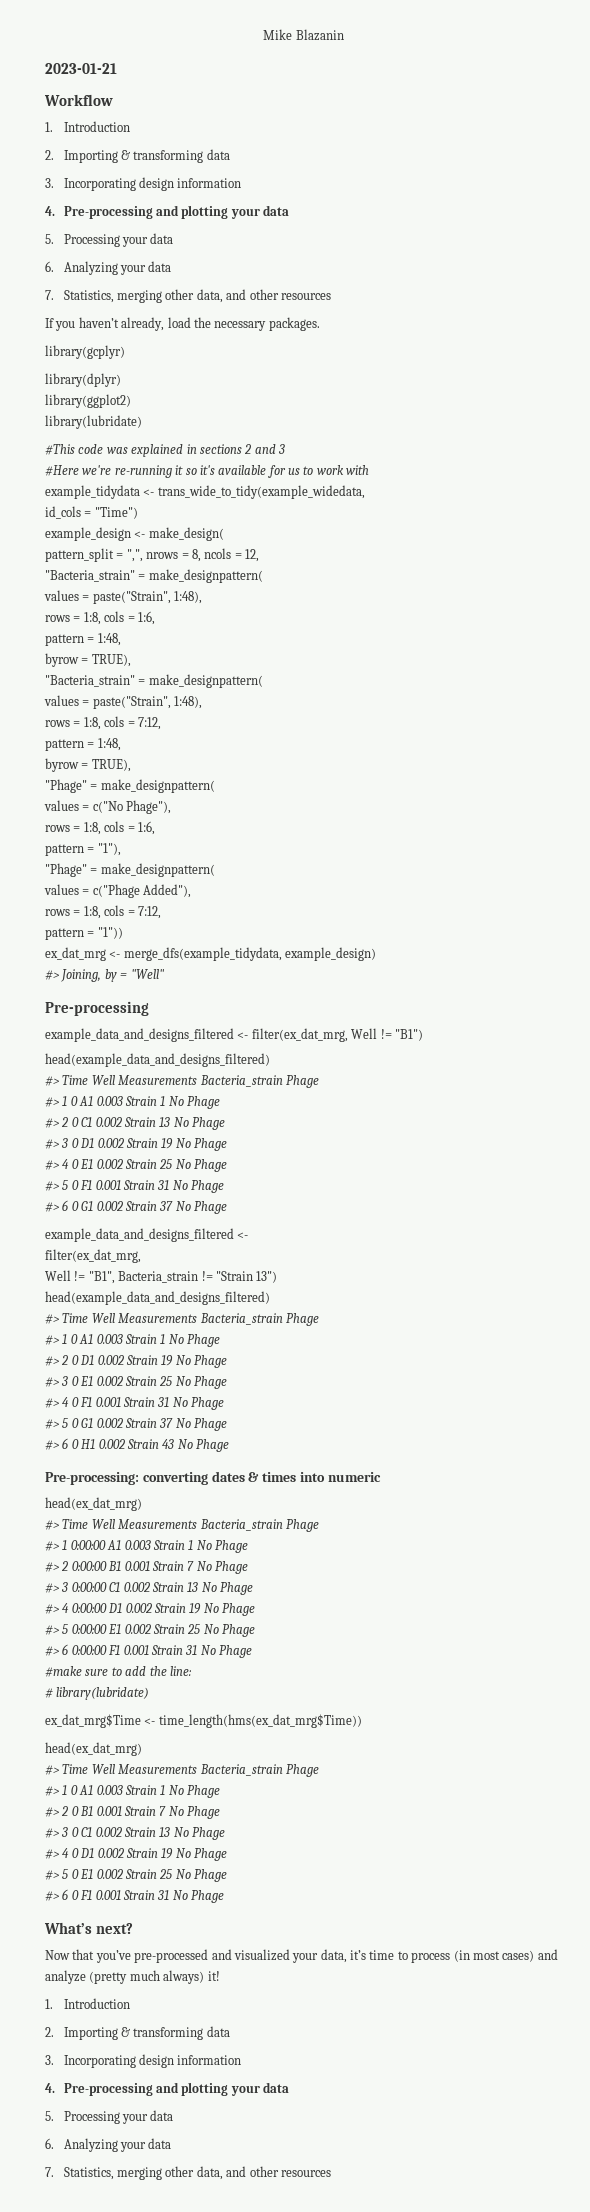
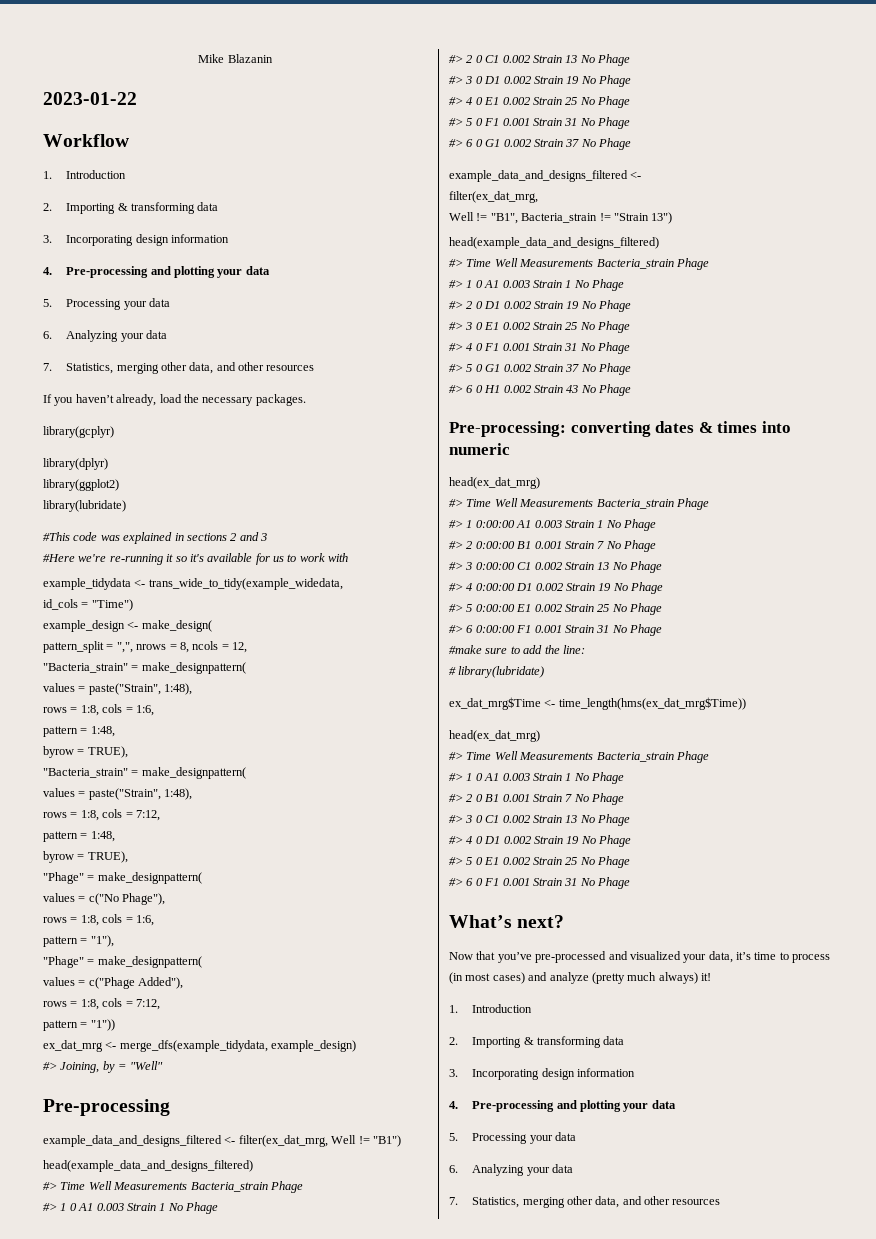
[45,63,117,74] 2023-01-21 -> [43,92,137,105] 2023-01-22

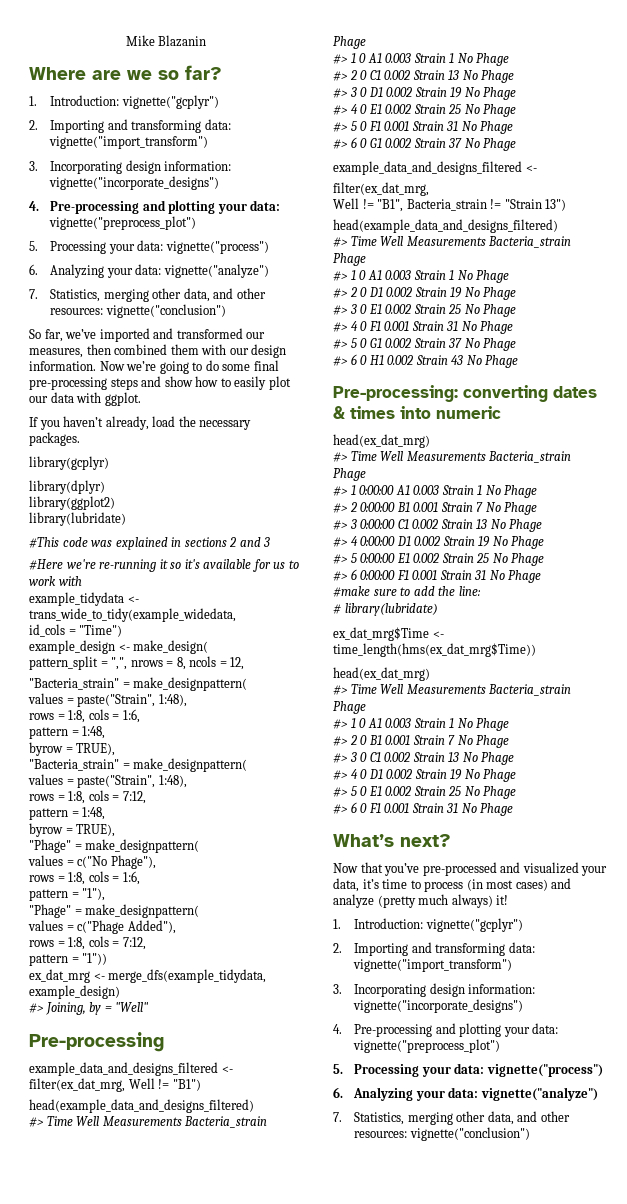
[43,92,137,105] [43,134,129,147] [43,170,127,179] [43,202,219,214] [43,234,229,246] [43,266,270,278] [43,298,170,310] [43,330,167,342] [43,362,315,374] 2023-01-22 // Workflow // 1. Introduction // 2. Importing & transforming data // 3. Incorporating design information // 4. Pre-processing and plotting your data // 5. Processing your data // 6. Analyzing your data // 7. Statistics, merging other data, and other resources -> [29,65,222,80] [29,95,219,109] [29,119,231,133] [49,136,209,149] [29,160,232,174] [49,176,220,190] [29,200,281,214] [49,216,197,230] [29,240,269,254] [29,264,269,278] [29,288,266,302] [50,304,226,318] [29,328,266,342] [29,344,287,358] [29,360,279,374] [29,376,291,390] [29,392,141,406] Where are we so far? // 1. Introduction: vignette("gcplyr") // 2. Importing and transforming data: vignette("import_transform") // 3. Incorporating design information: vignette("incorporate_designs") // 4. Pre-processing and plotting your data: vignette("preprocess_plot") // 5. Processing your data: vignette("process") // 6. Analyzing your data: vignette("analyze") // 7. Statistics, merging other data, and other resources: vignette("conclusion") // So far, we’ve imported and transformed our measures, then combined them with our design information. Now we’re going to do some final pre-processing steps and show how to easily plot our data with ggplot.
[472,1004,533,1013] [449,1036,625,1048] [449,1068,635,1080] [449,1100,676,1112] [449,1132,576,1144] [449,1164,573,1176] [449,1196,721,1208] Introduction // 2. Importing & transforming data // 3. Incorporating design information // 4. Pre-processing and plotting your data // 5. Processing your data // 6. Analyzing your data // 7. Statistics, merging other data, and other resources -> [354,918,523,932] [333,942,535,956] [353,959,513,972] [333,983,536,997] [353,999,524,1013] [333,1023,559,1037] [353,1039,501,1053] [333,1063,603,1077] [333,1087,598,1101] [333,1111,570,1125] [354,1127,530,1141] Introduction: vignette("gcplyr") // 2. Importing and transforming data: vignette("import_transform") // 3. Incorporating design information: vignette("incorporate_designs") // 4. Pre-processing and plotting your data: vignette("preprocess_plot") // 5. Processing your data: vignette("process") // 6. Analyzing your data: vignette("analyze") // 7. Statistics, merging other data, and other resources: vignette("conclusion")

